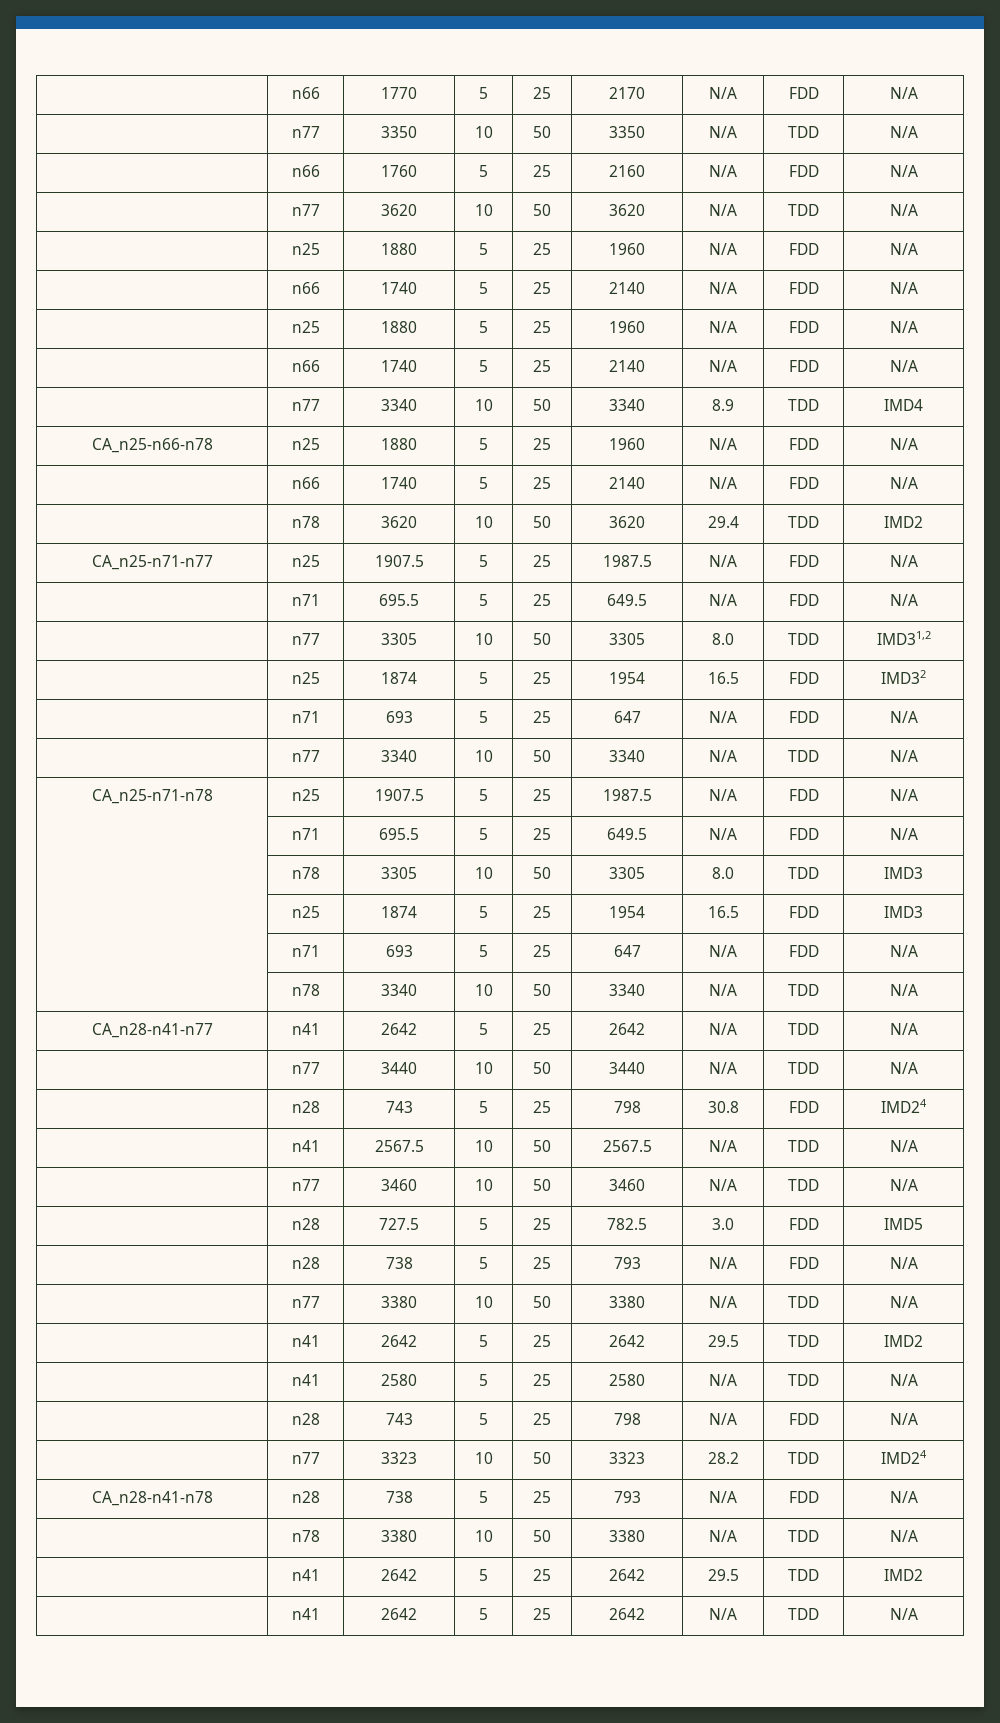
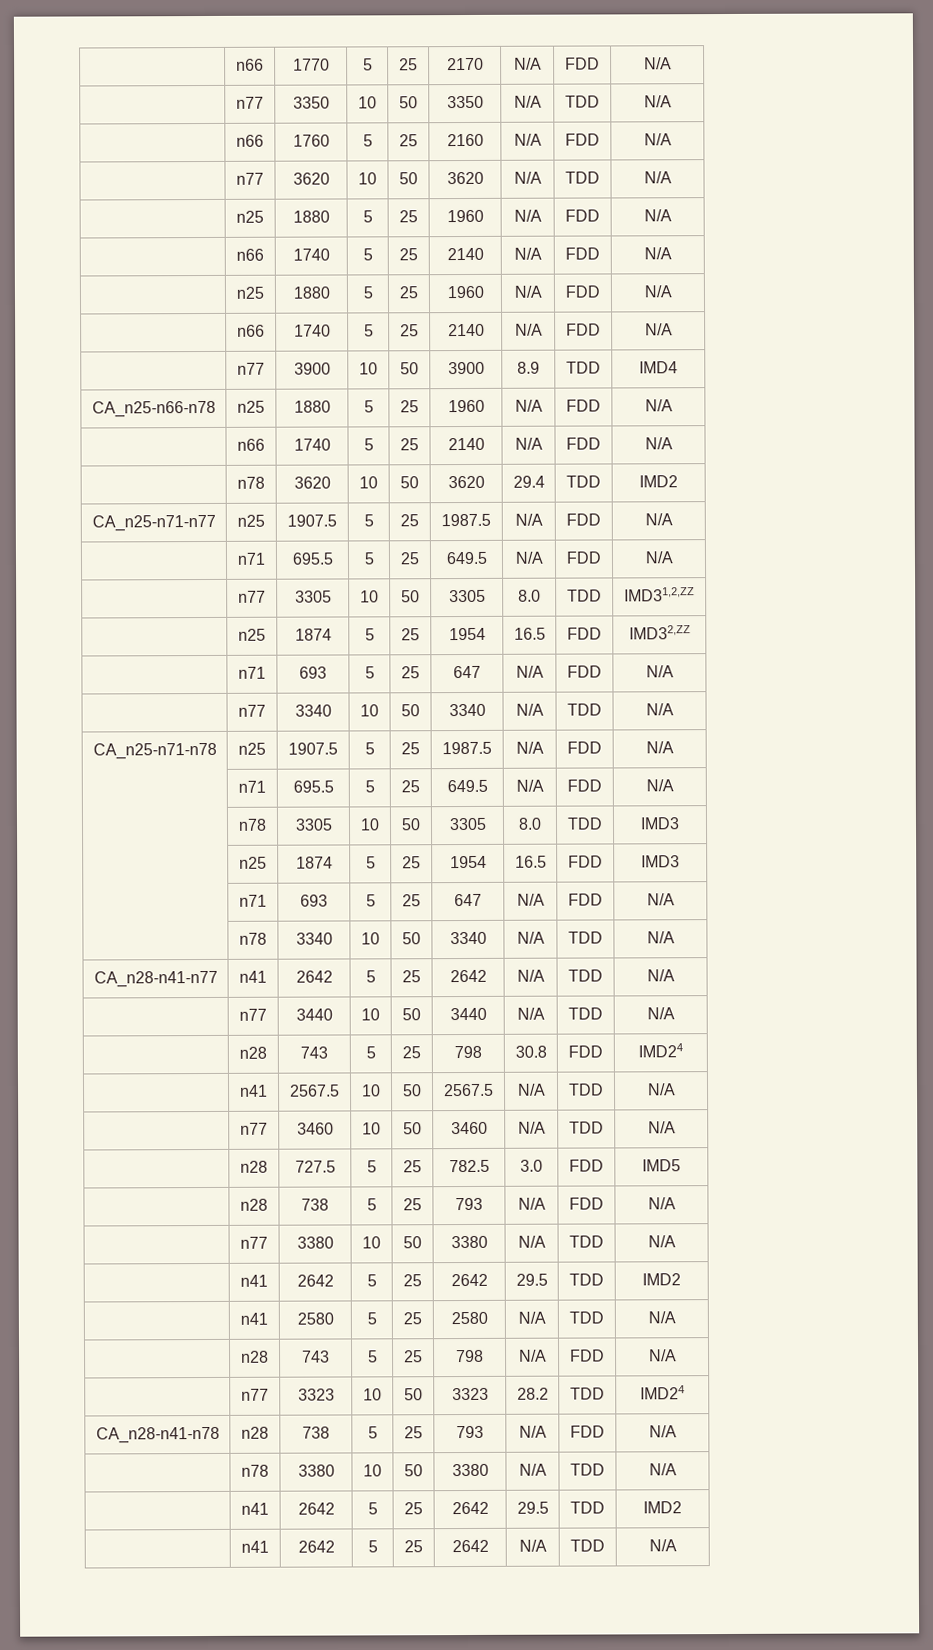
[381,399,417,411] [474,399,493,411] [533,399,551,411] [609,399,645,411] 3340 | 10 | 50 | 3340 -> [293,362,331,375] [359,362,378,375] [400,362,419,375] [447,361,485,375] 3900 | 10 | 50 | 3900
[876,631,931,645] [291,672,320,684] [381,672,417,684] [479,672,488,684] [533,672,551,684] [609,672,645,684] [707,672,739,684] [788,672,819,684] [881,670,926,684] IMD31,2 // | n25 | 1874 | 5 | 25 | 1954 | 16.5 | FDD | IMD32 -> [624,587,695,602] [238,628,266,641] [294,628,332,641] [364,628,375,641] [401,628,420,641] [448,627,486,641] [513,627,546,640] [567,627,602,640] [628,625,691,640] IMD31,2,ZZ // | n25 | 1874 | 5 | 25 | 1954 | 16.5 | FDD | IMD32,ZZ

